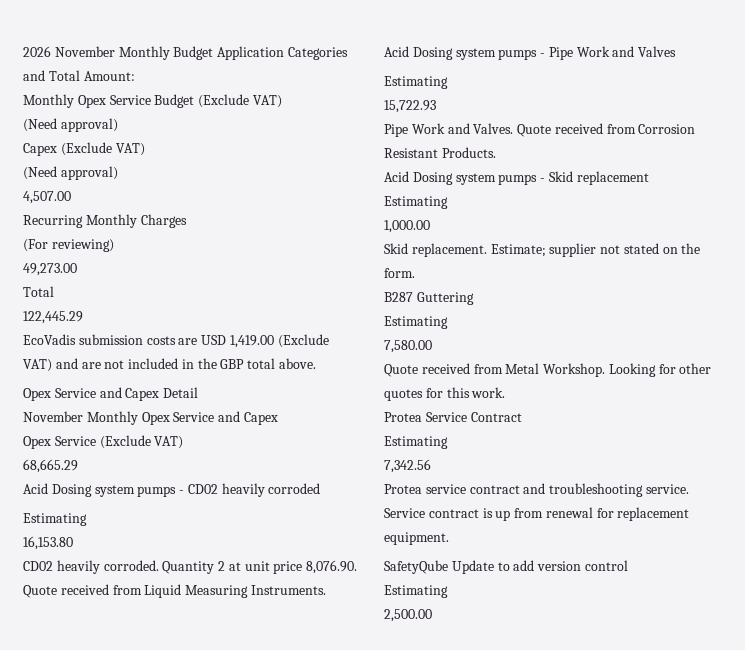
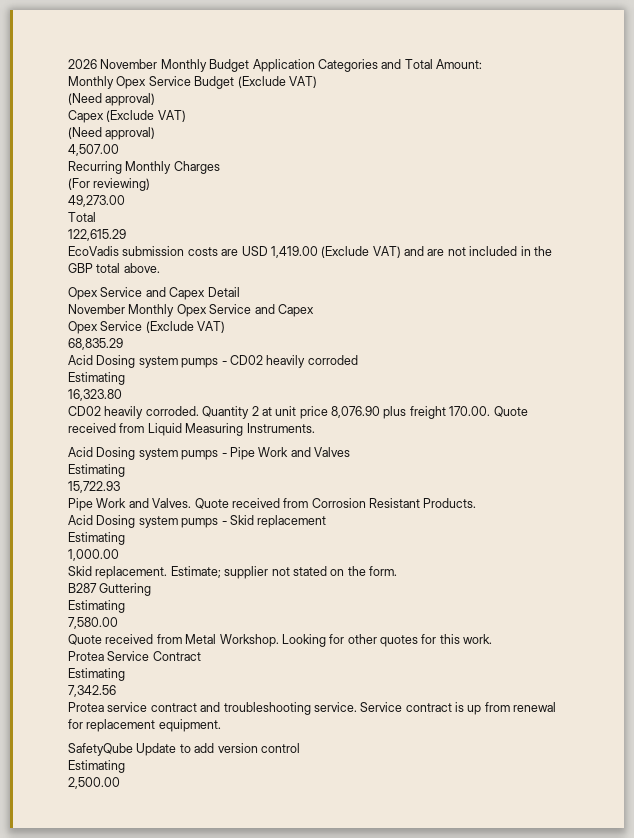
[23,311,83,324] 122,445.29 -> [68,229,126,241] 122,615.29
[23,459,78,473] 68,665.29 -> [68,338,123,350] 68,835.29
[23,536,73,550] 16,153.80 -> [68,389,122,401] 16,323.80
[306,560,358,574] 8,076.90. -> [331,406,491,419] 8,076.90 plus freight 170.00.

